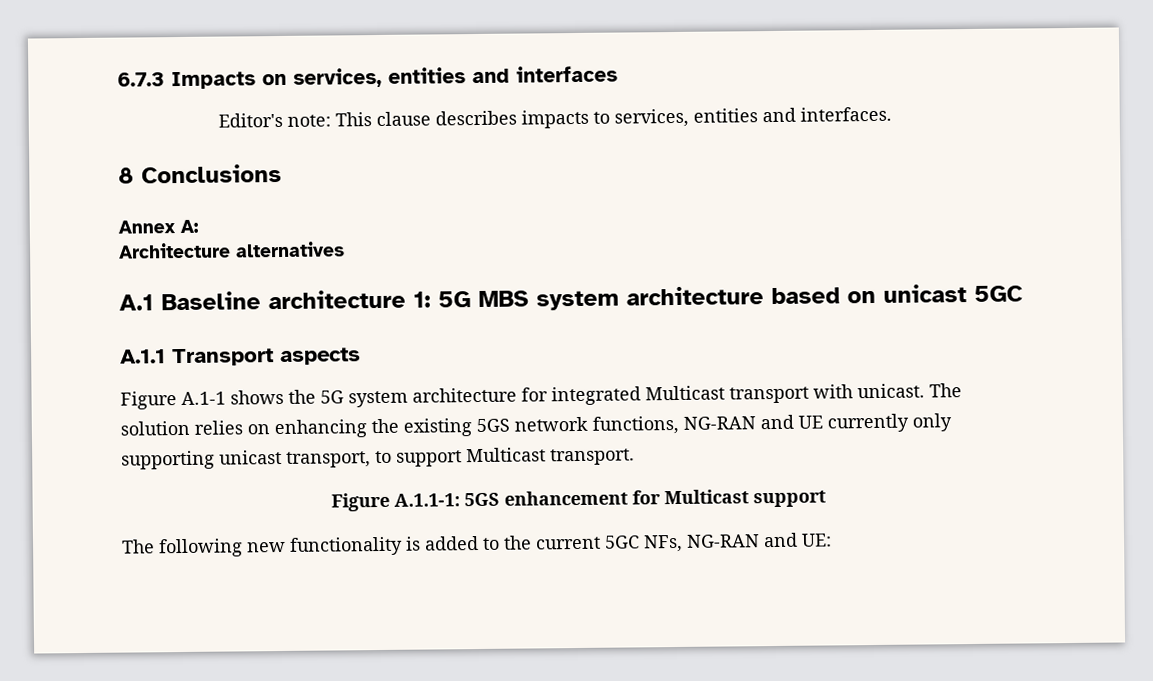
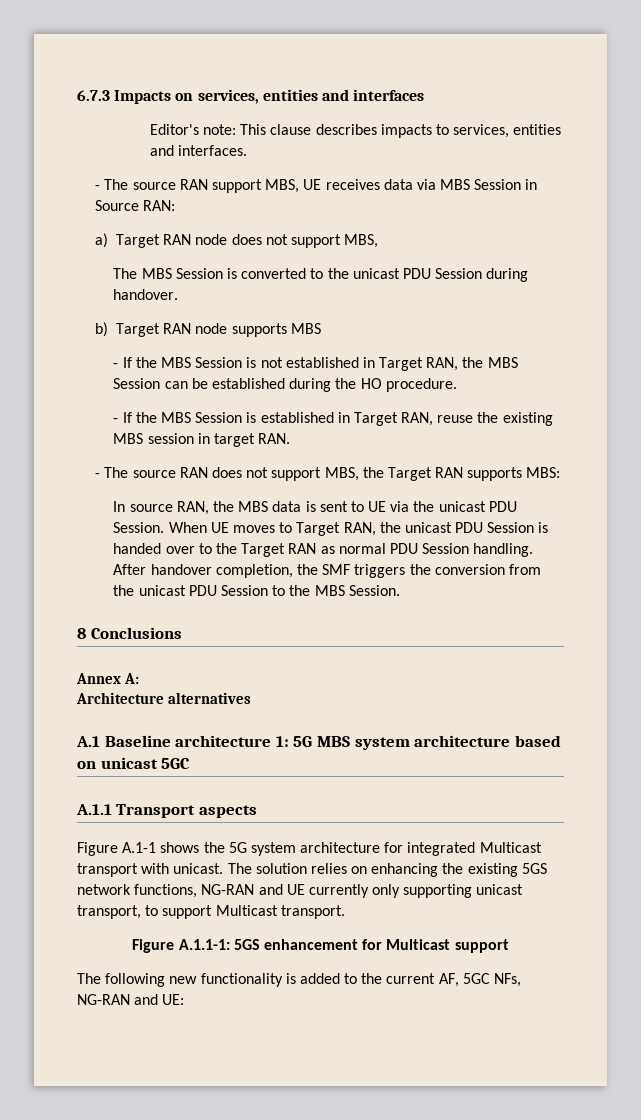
(893, 114) none -> [95,179,538,193] [95,200,176,211] [95,233,379,248] [113,268,529,282] [113,289,179,300] [95,322,321,337] [113,357,518,371] [113,378,457,392] [113,412,553,426] [113,433,291,447] [95,467,561,481] [113,501,517,515] [113,522,549,536] [113,543,534,557] [113,564,541,578] [113,585,400,596] // - The source RAN support MBS, UE receives data via MBS Session in Source RAN: // a) Target RAN node does not support MBS, // The MBS Session is converted to the unicast PDU Session during handover. // b) Target RAN node supports MBS // - If the MBS Session is not established in Target RAN, the MBS Session can be established during the HO procedure. // - If the MBS Session is established in Target RAN, reuse the existing MBS session in target RAN. // - The source RAN does not support MBS, the Target RAN supports MBS: // In source RAN, the MBS data is sent to UE via the unicast PDU Session. When UE moves to Target RAN, the unicast PDU Session is handed over to the Target RAN as normal PDU Session handling. After handover completion, the SMF triggers the conversion from the unicast PDU Session to the MBS Session.
(601, 543) none -> [438,973,459,987] AF,

